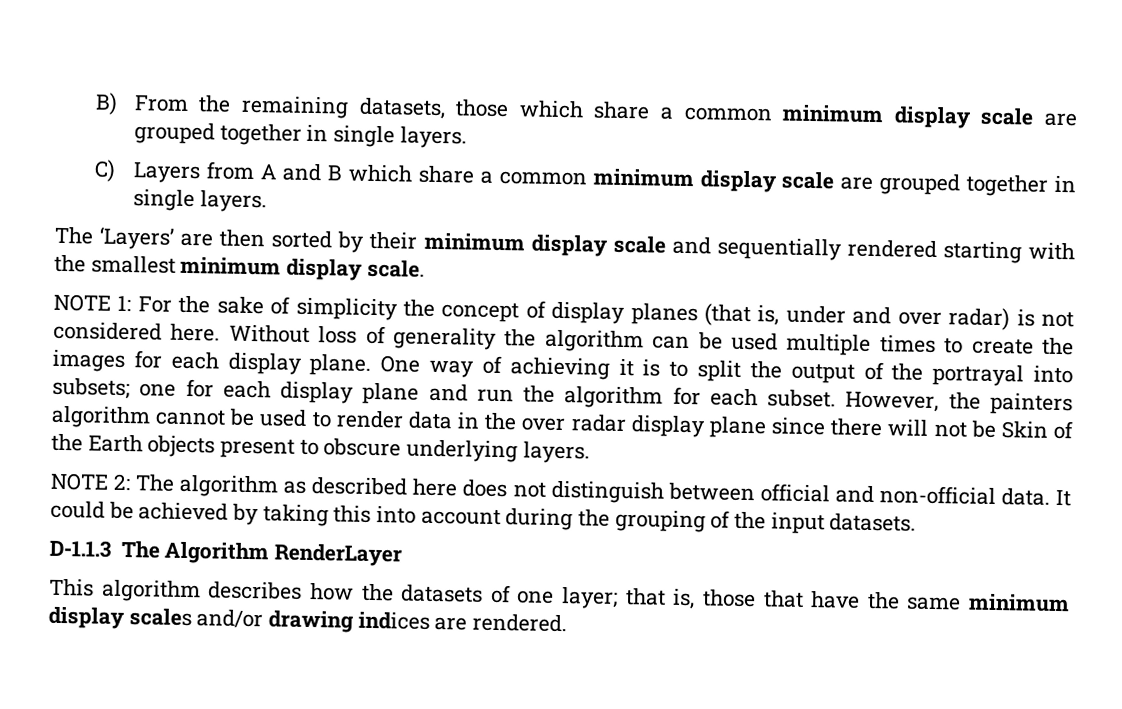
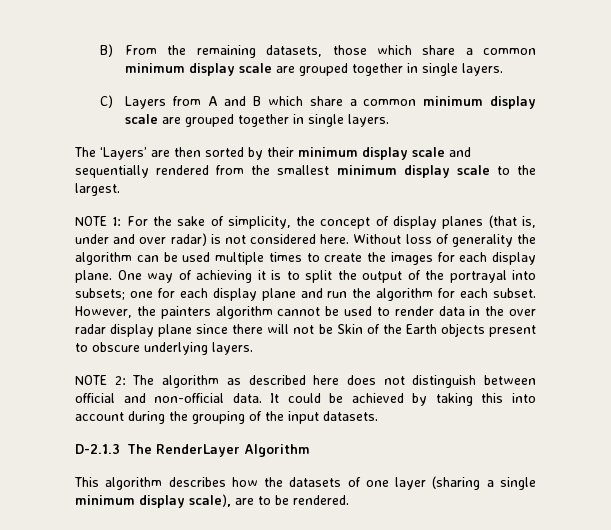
[942,241,1075,264] starting with -> [216,165,245,175] from
[366,259,425,278] scale. -> [456,165,536,175] [75,183,120,196] scale to the largest.
[295,297,398,321] simplicity -> [227,216,291,229] simplicity,
[49,539,160,559] D-1.1.3 The -> [75,444,240,457] D-2.1.3 The RenderLayer
[273,543,402,567] RenderLayer -> (310, 450) none
[561,587,1070,613] [48,606,468,633] layer; that is, those that have the same minimum display scales and/or drawing indices are -> [395,476,536,490] [75,494,289,508] layer (sharing a single minimum display scale), are to be

